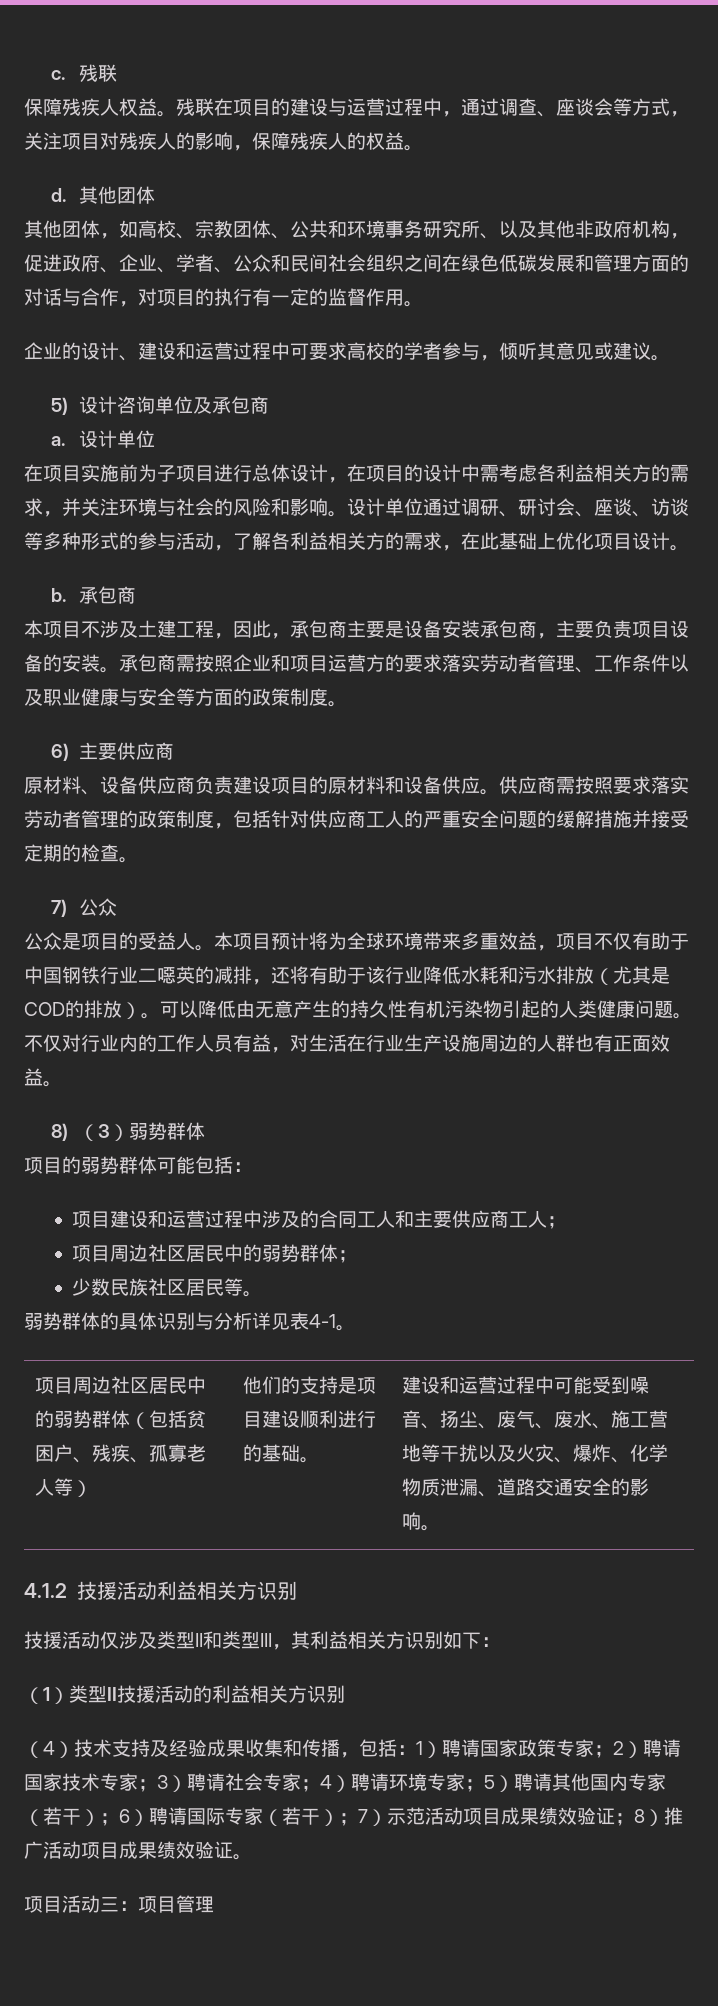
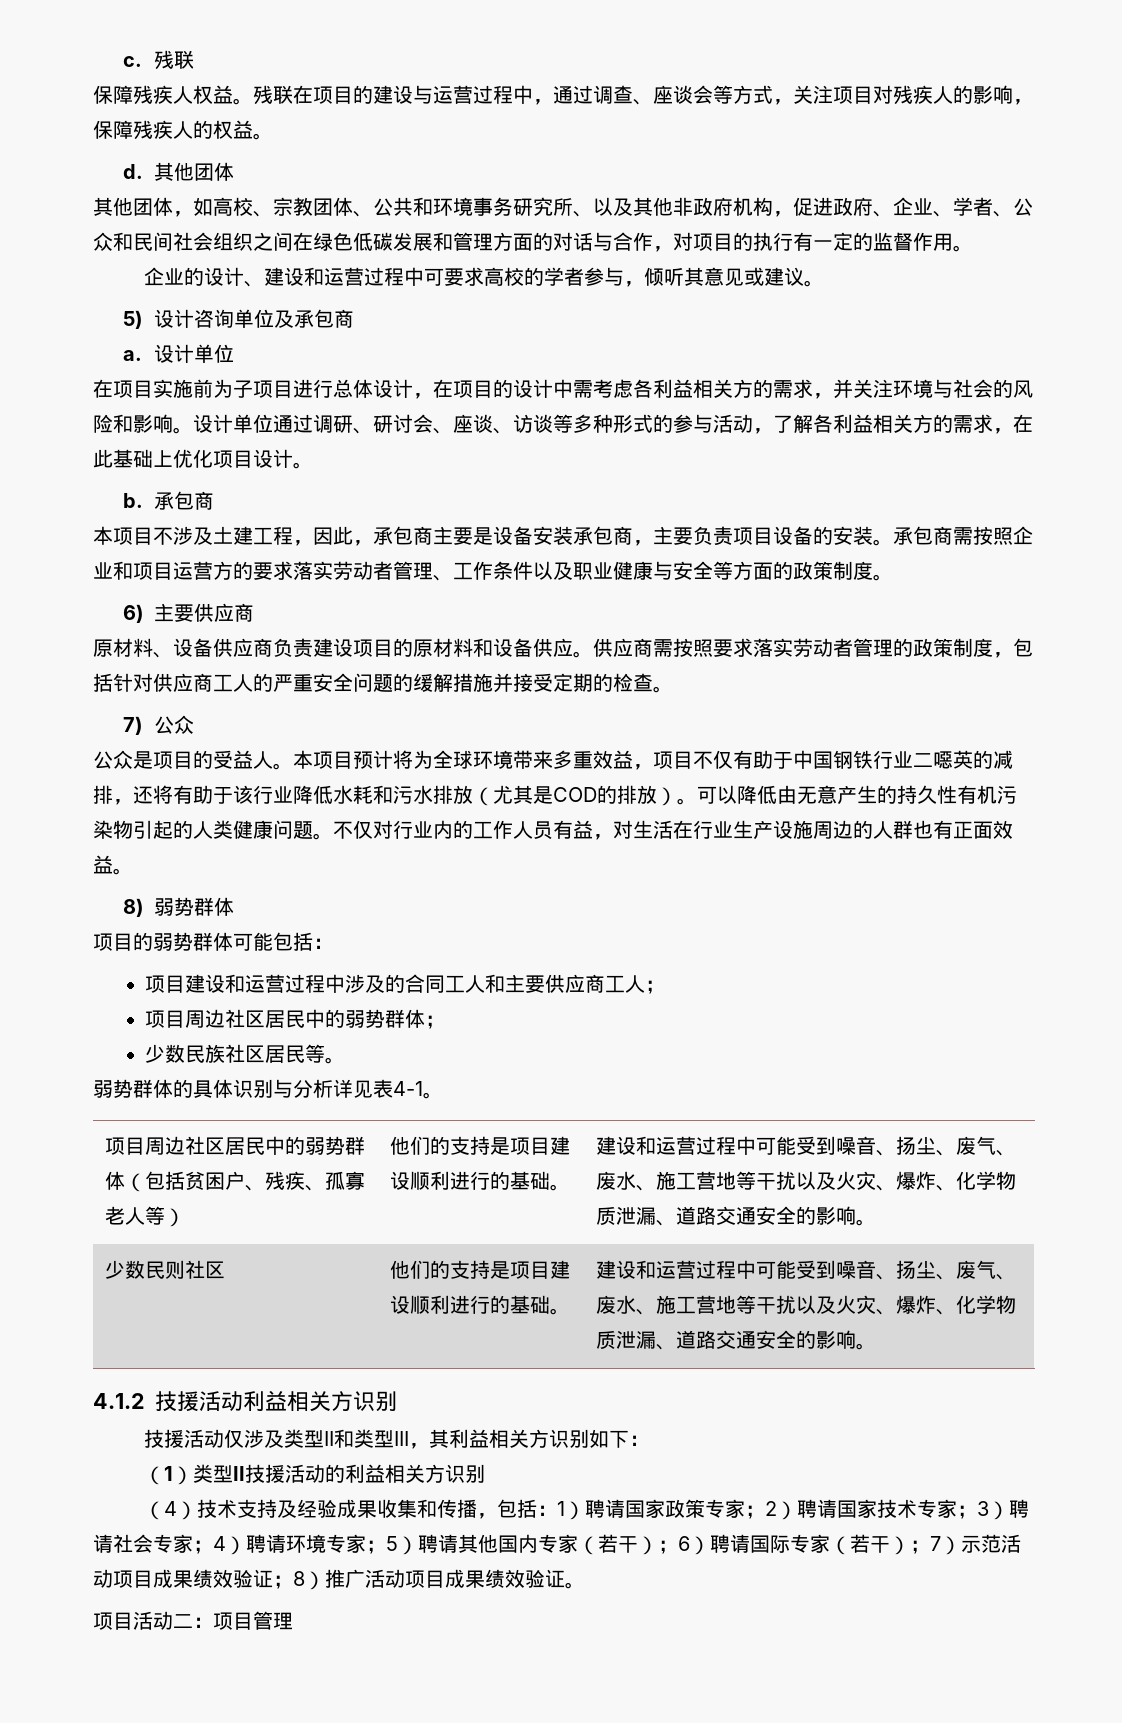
[78,1124,129,1141] （3） -> (145, 907) none
(441, 1528) none -> [105,1260,226,1279] [390,1260,571,1279] [390,1295,571,1315] [596,1260,1017,1280] [596,1295,1017,1315] [596,1330,877,1350] // 少数民则社区 | 他们的支持是项目建设顺利进行的基础。 | 建设和运营过程中可能受到噪音、扬尘、废气、废水、施工营地等干扰以及火灾、爆炸、化学物质泄漏、道路交通安全的影响。
[100,1897,119,1912] 三 -> [173,1614,193,1628] 二

